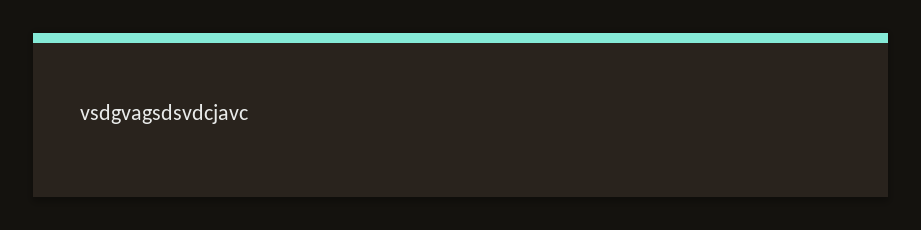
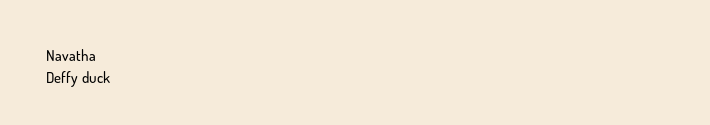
[80,104,248,124] vsdgvagsdsvdcjavc -> [46,49,96,61] [46,71,111,87] Navatha // Deffy duck

